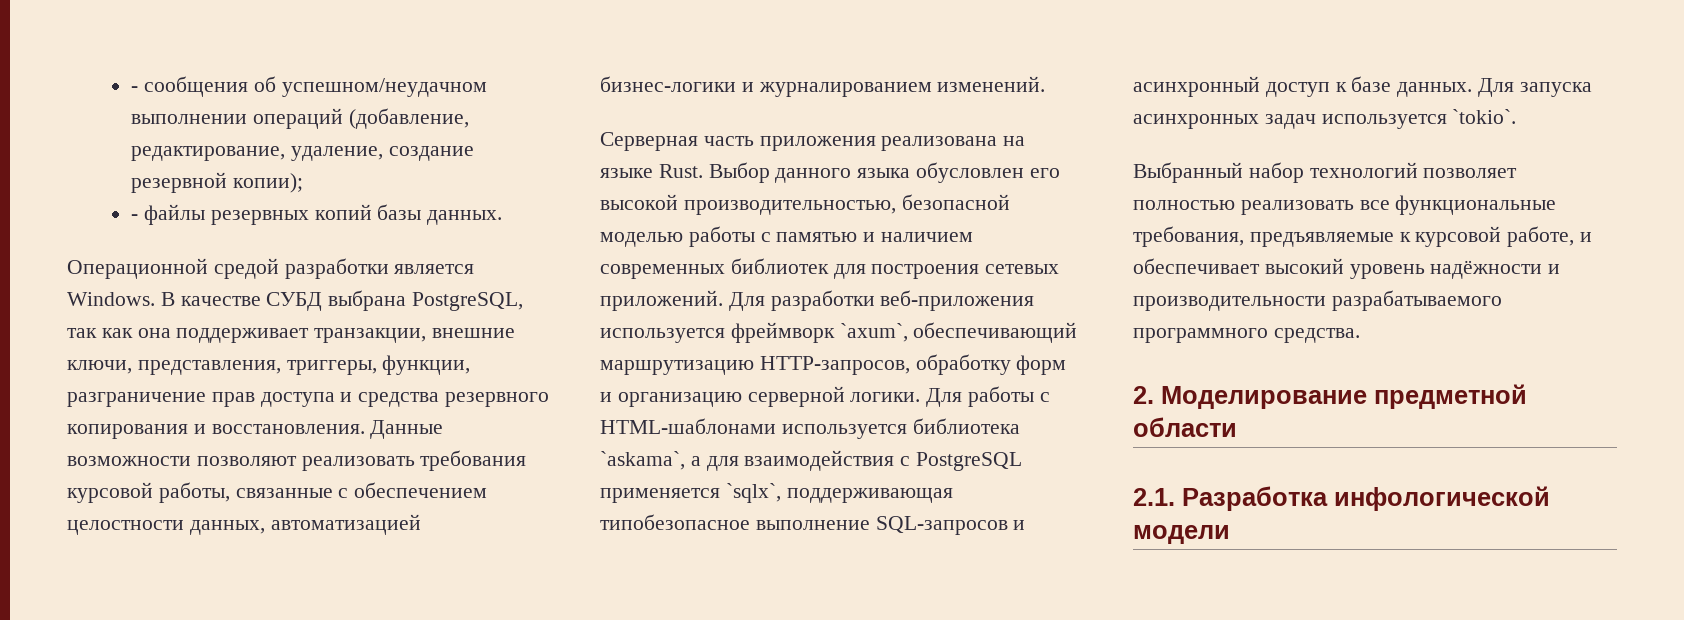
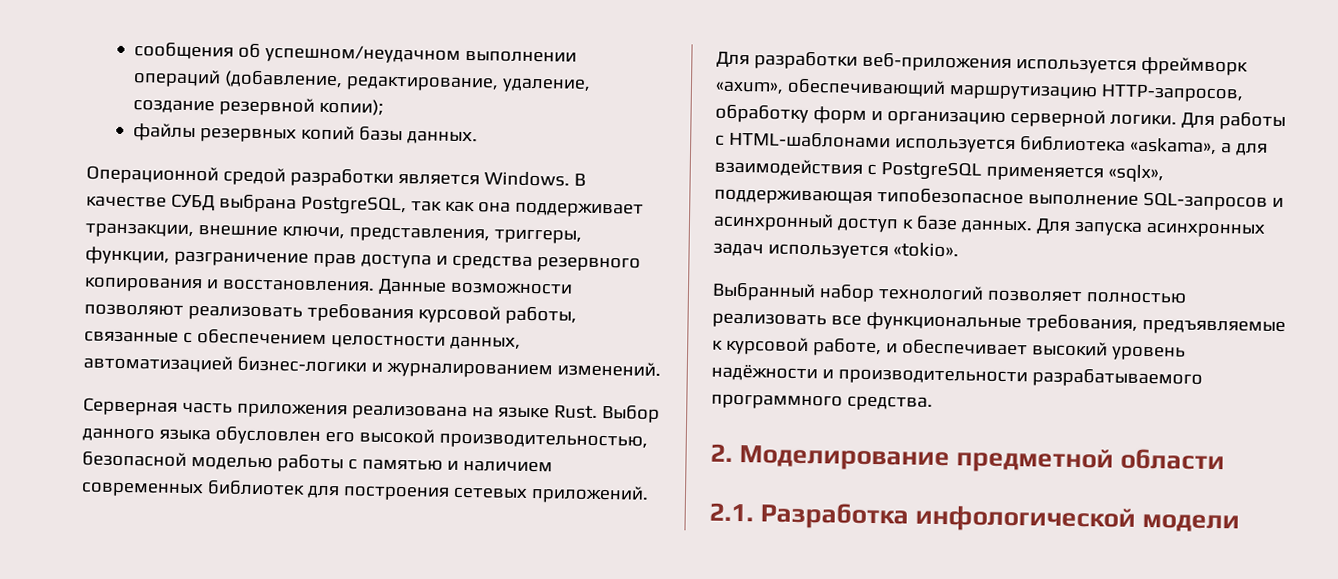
[131,86,139,92] - -> (133, 51) none
[131,214,139,220] - -> (384, 107) none
[839,323,908,342] `axum`, -> [715,80,784,95] «axum»,
[600,451,685,470] `askama`, -> [1129,137,1217,156] «askama»,
[725,483,781,503] `sqlx`, -> [1107,164,1164,183] «sqlx»,
[1452,109,1517,124] `tokio`. -> [892,242,959,258] «tokio».

